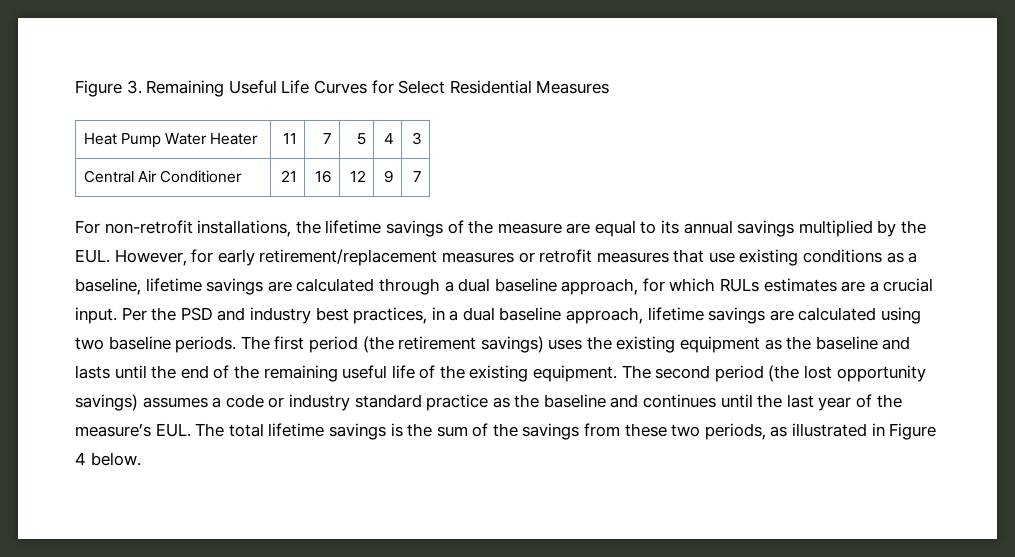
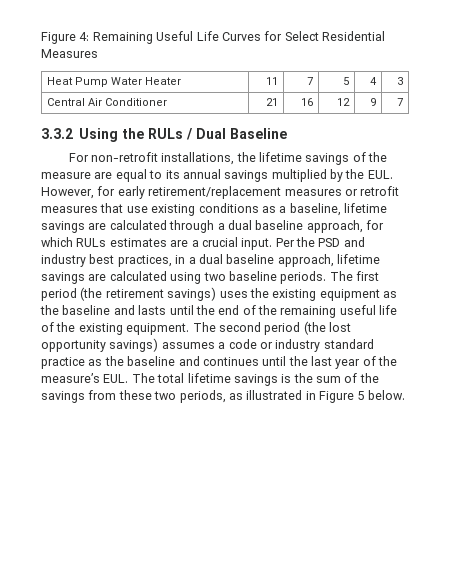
[75,80,142,97] Figure 3. -> [41,32,90,44] Figure 4:
(422, 176) none -> [41,128,288,142] // 3.3.2 Using the RULs / Dual Baseline
[75,452,86,465] 4 -> [357,391,365,400] 5

